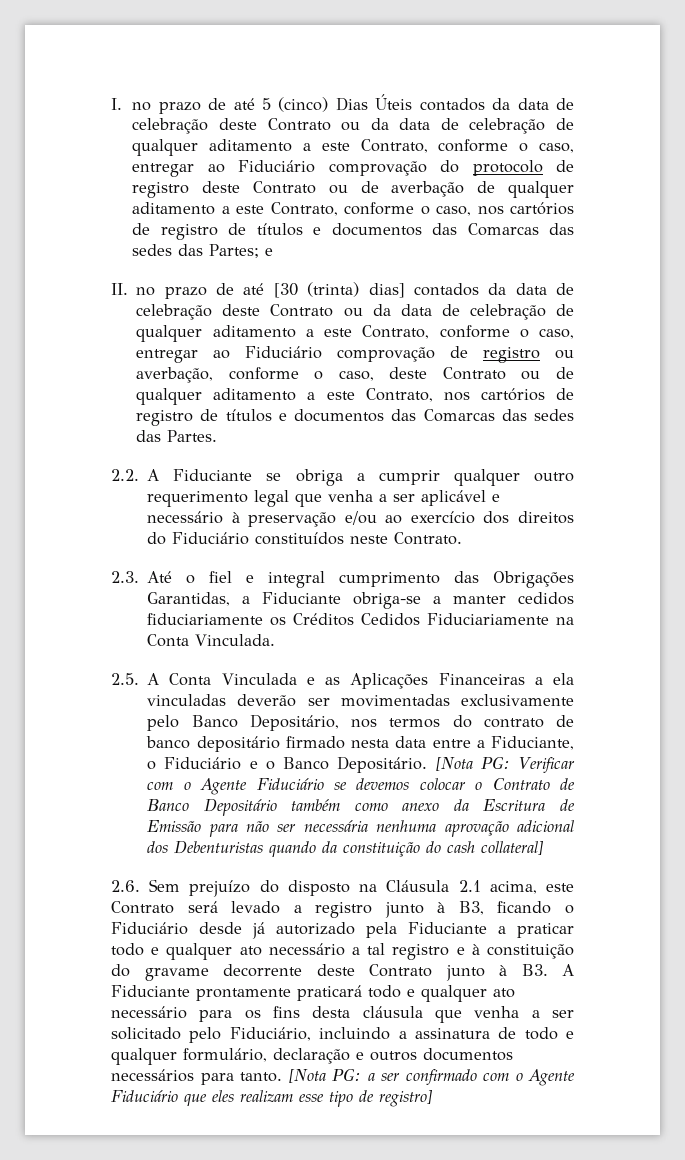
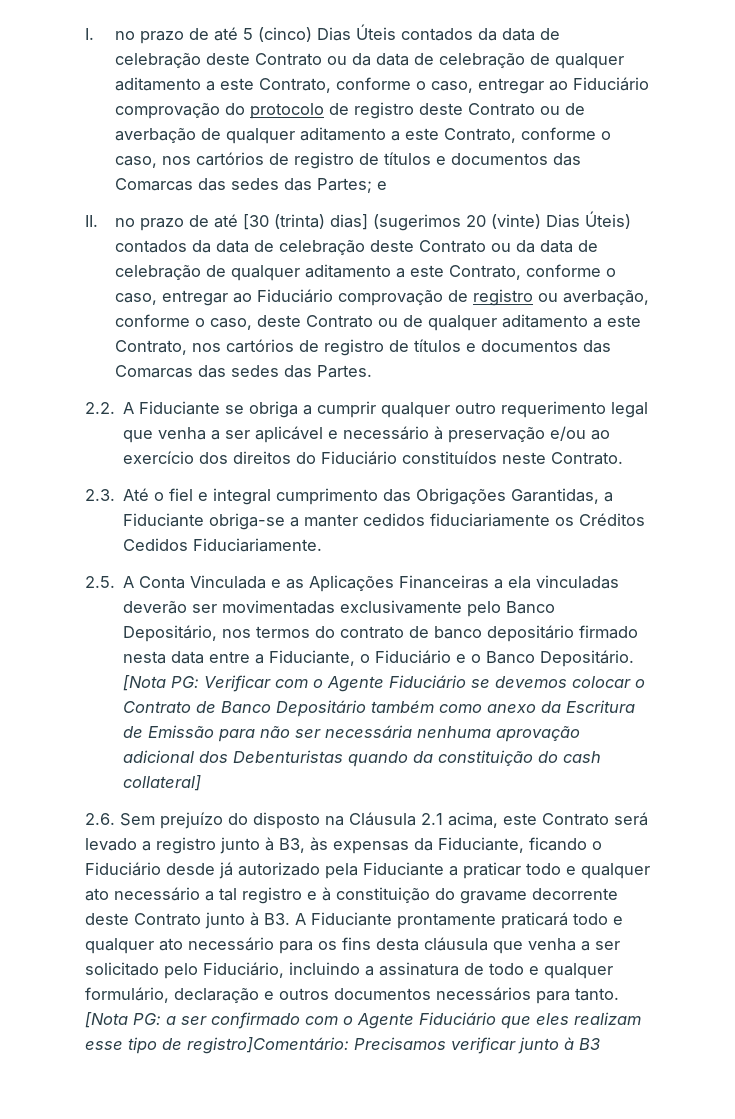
(405, 290) none -> [372,211,631,231] (sugerimos 20 (vinte) Dias Úteis)
[427,613,574,625] [147,634,276,647] Fiduciariamente na Conta Vinculada. -> [193,538,323,552] Fiduciariamente.
(484, 908) none -> [310,837,524,854] às expensas da Fiduciante,
[379,1089,433,1107] registro] -> [187,1037,600,1054] registro]Comentário: Precisamos verificar junto à B3

